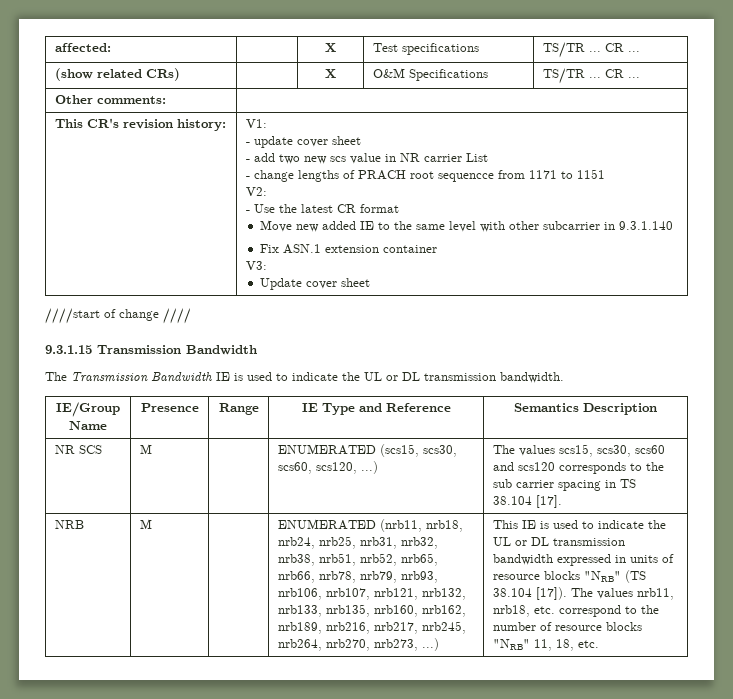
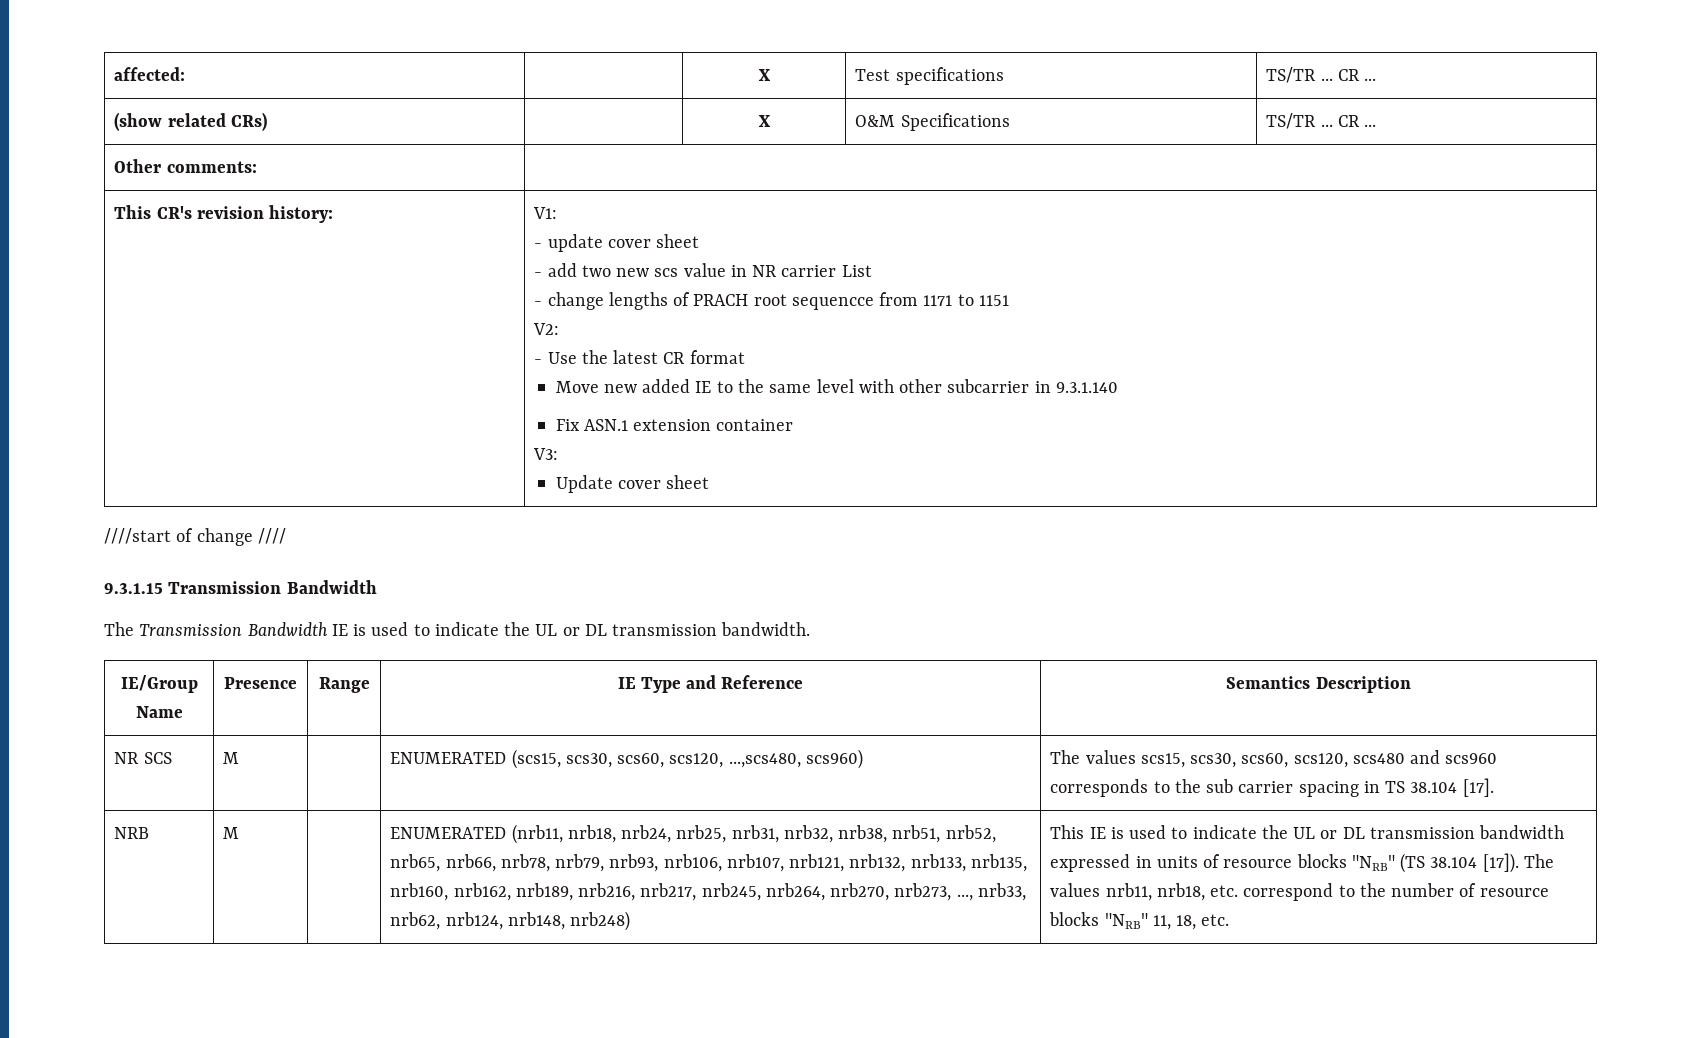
[360,461,378,474] ...) -> [728,749,863,769] ...,scs480, scs960)
[634,445,665,454] [492,462,555,471] scs60 and scs120 -> [1241,750,1498,768] scs60, scs120, scs480 and scs960
[421,638,439,651] ...) -> [956,883,1026,901] [390,911,631,931] ..., nrb33, nrb62, nrb124, nrb148, nrb248)

